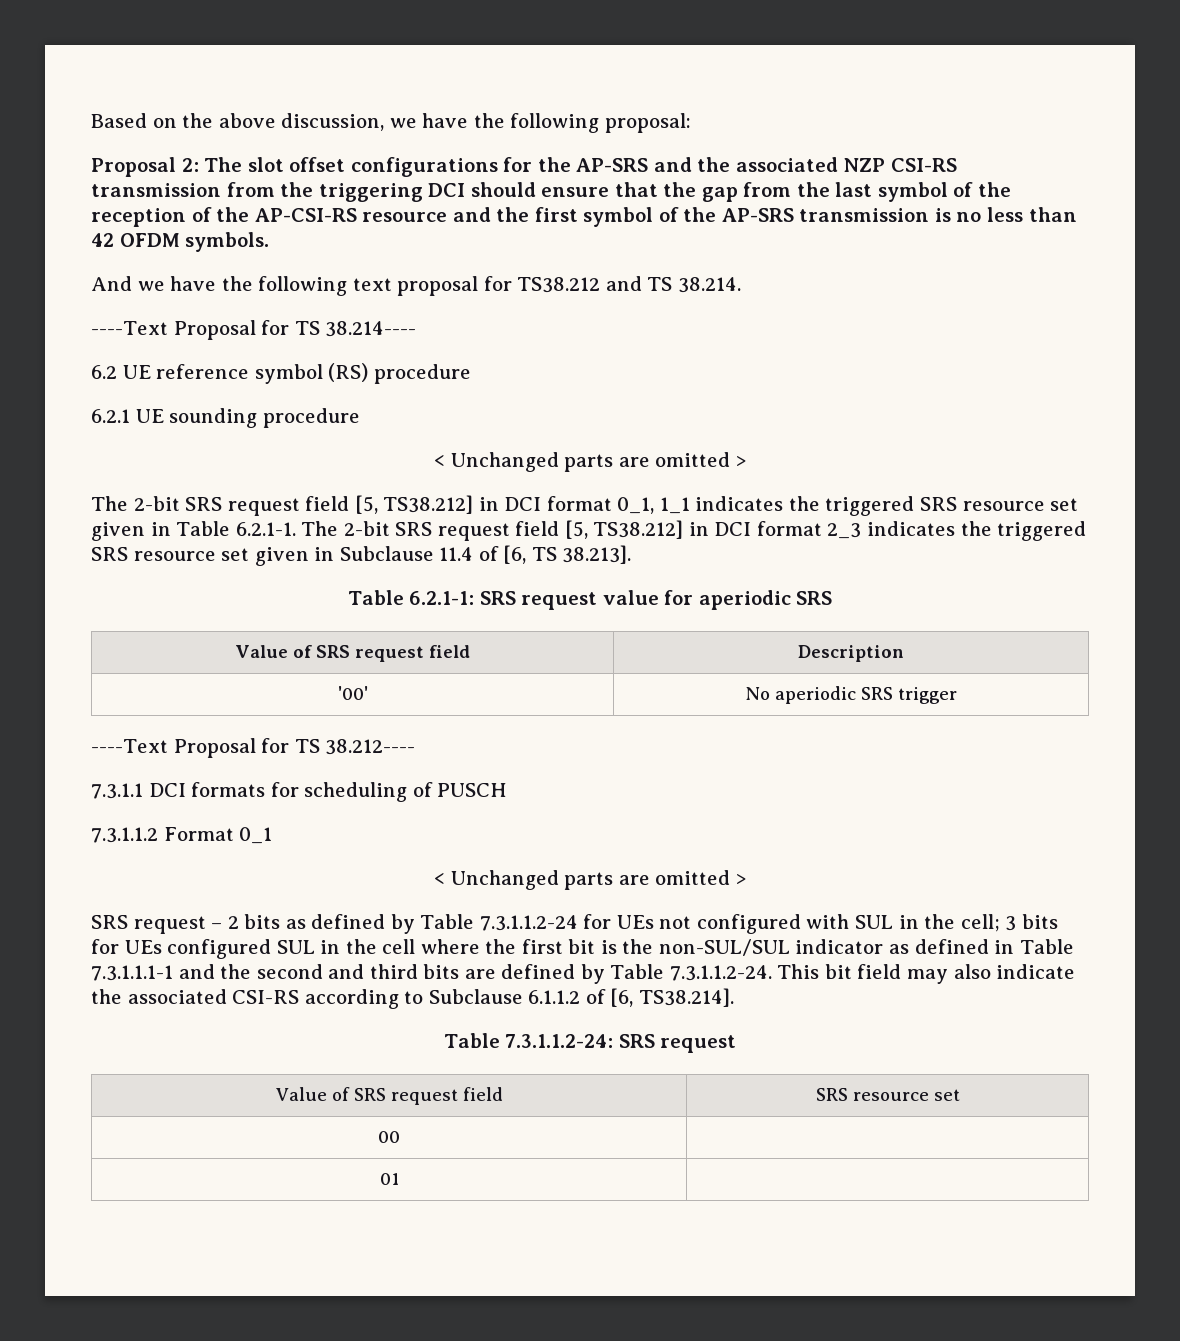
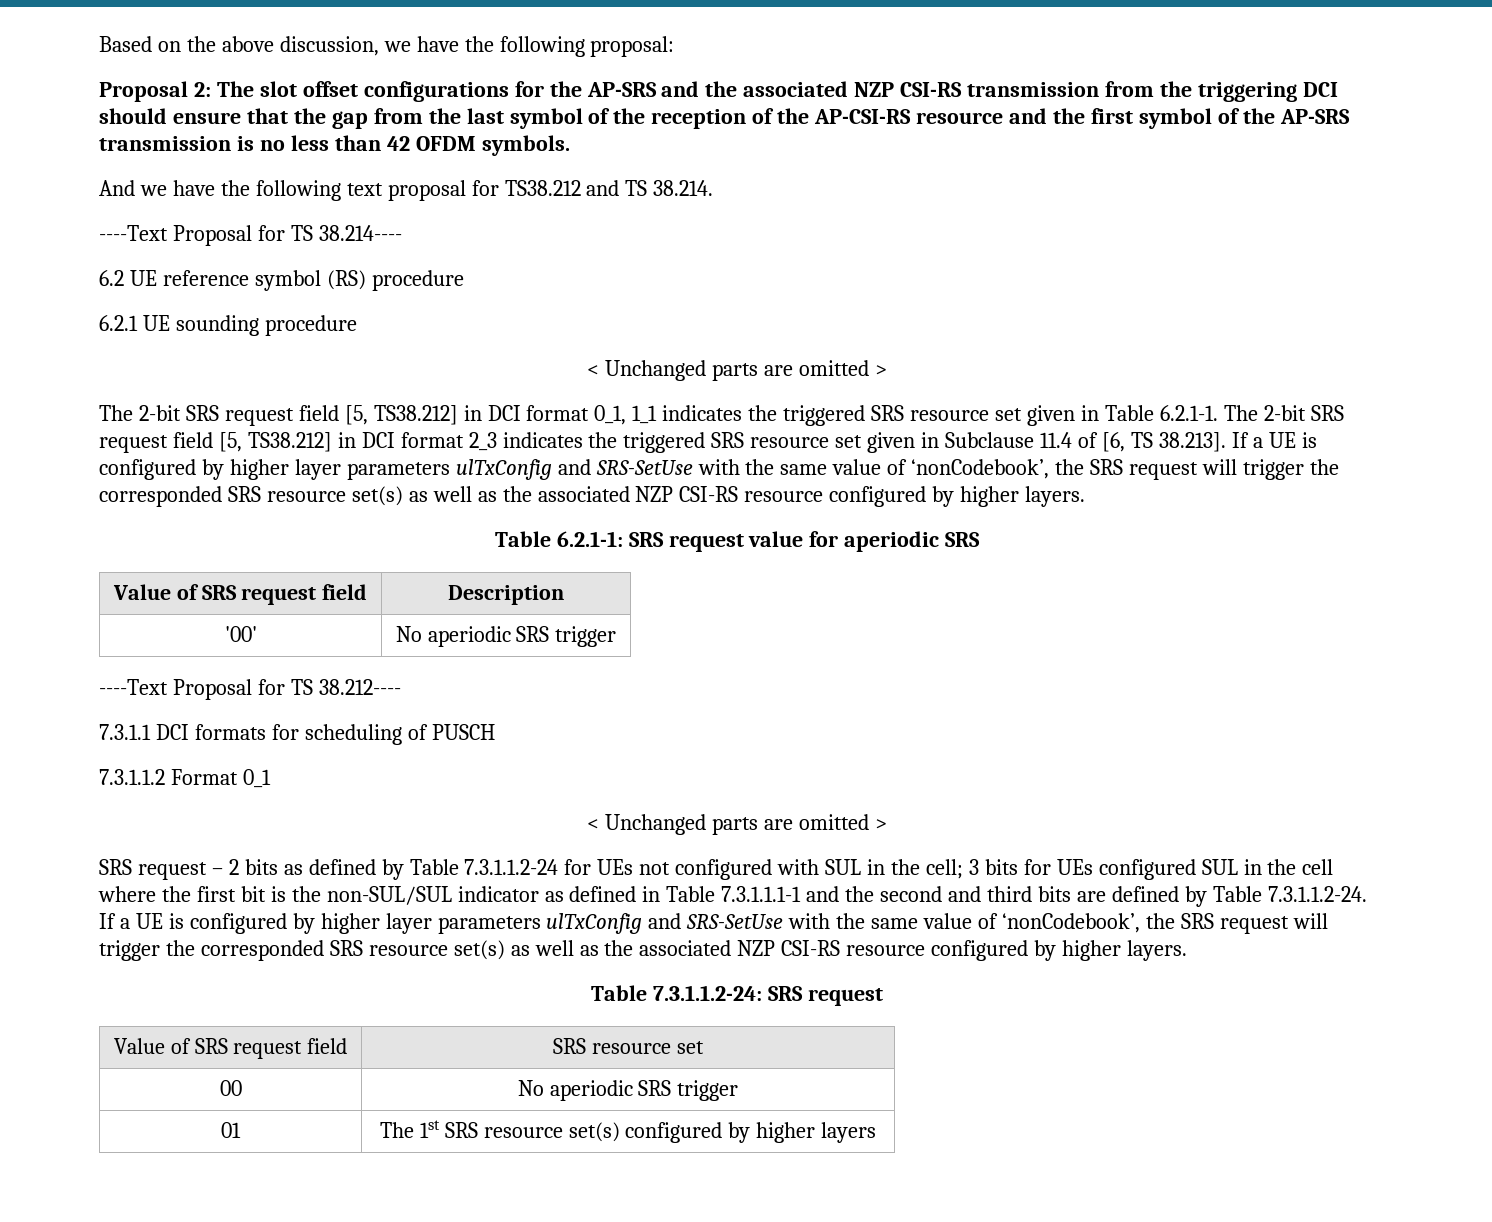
(632, 554) none -> [1231,432,1317,448] [99,459,1339,480] [99,486,1086,507] If a UE is configured by higher layer parameters ulTxConfig and SRS-SetUse with the same value of ‘nonCodebook’, the SRS request will trigger the corresponded SRS resource set(s) as well as the associated NZP CSI-RS resource configured by higher layers.
[777,964,1076,984] [91,988,734,1009] This bit field may also indicate the associated CSI-RS according to Subclause 6.1.1.2 of [6, TS38.214]. -> [99,913,1328,934] [99,940,1187,961] If a UE is configured by higher layer parameters ulTxConfig and SRS-SetUse with the same value of ‘nonCodebook’, the SRS request will trigger the corresponded SRS resource set(s) as well as the associated NZP CSI-RS resource configured by higher layers.
[379,1173,399,1185] // 01 | -> [517,1080,739,1101] [221,1122,241,1138] [379,1120,877,1143] No aperiodic SRS trigger // 01 | The 1st SRS resource set(s) configured by higher layers

